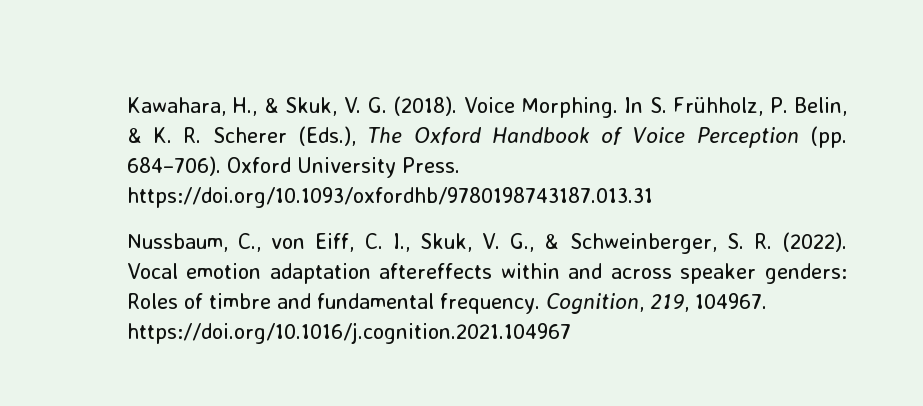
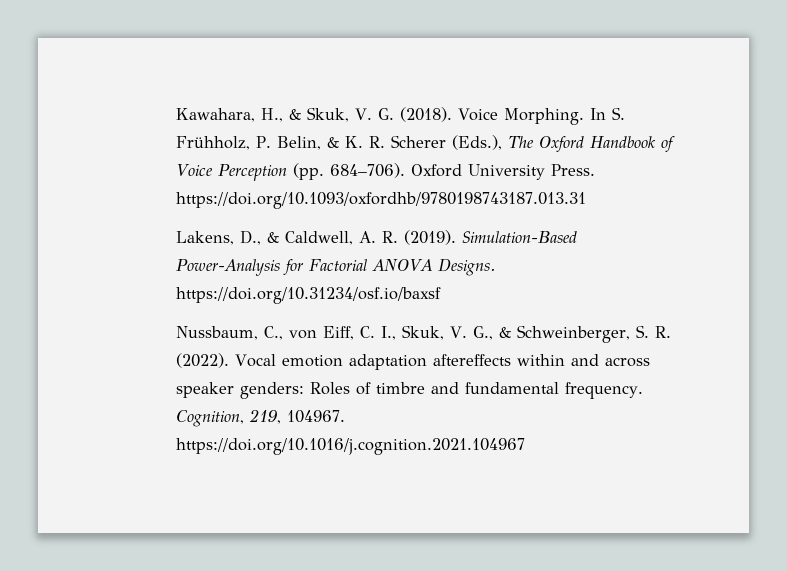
(653, 197) none -> [175,230,577,245] [175,258,496,276] [175,287,441,304] // Lakens, D., & Caldwell, A. R. (2019). Simulation-Based Power-Analysis for Factorial ANOVA Designs. https://doi.org/10.31234/osf.io/baxsf

